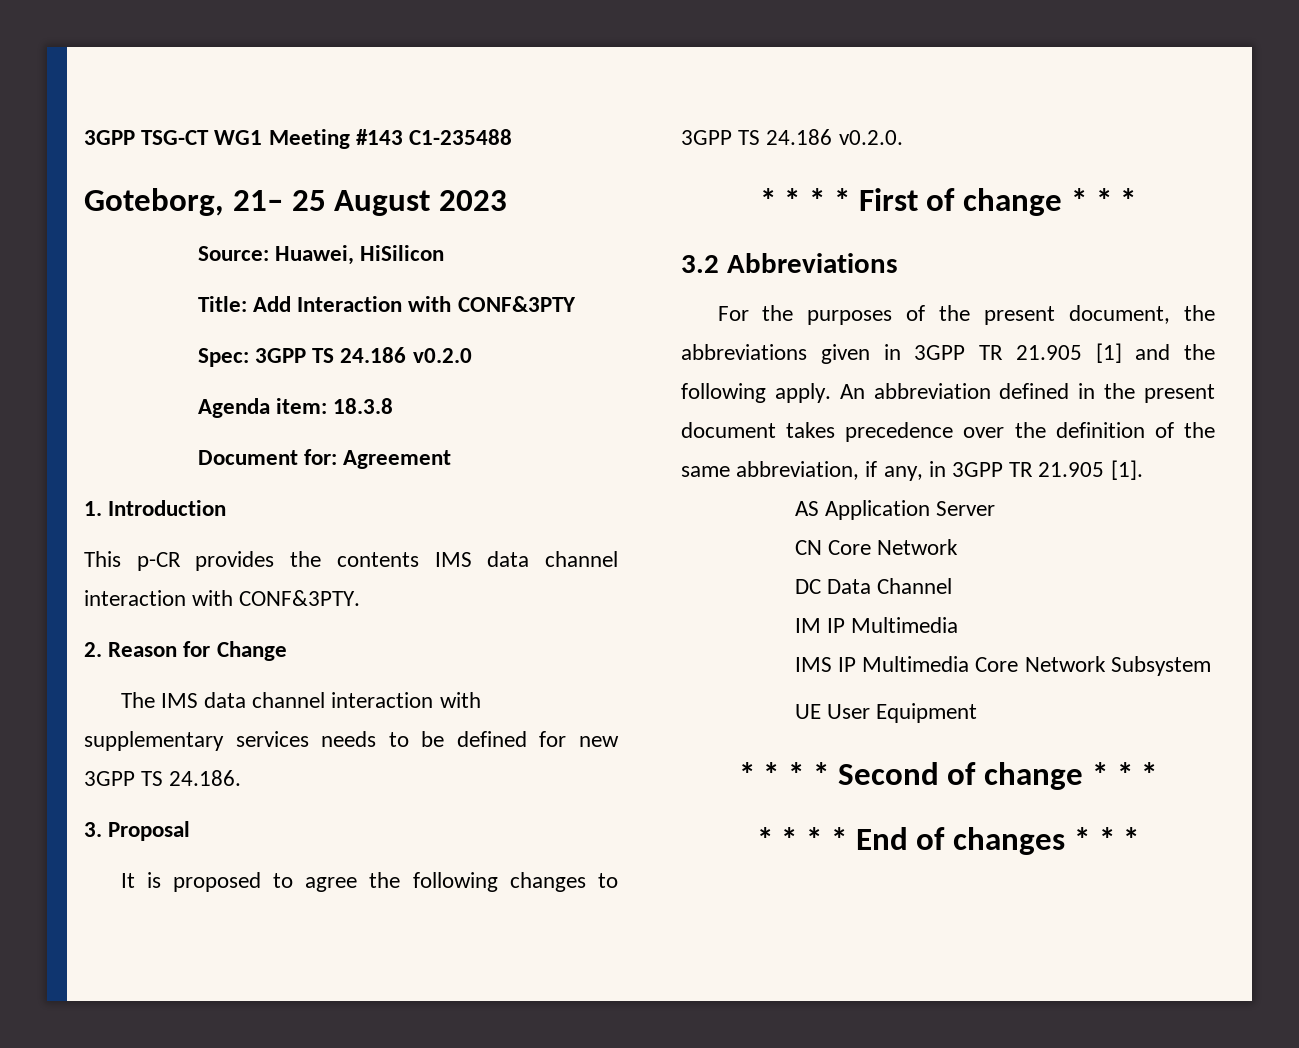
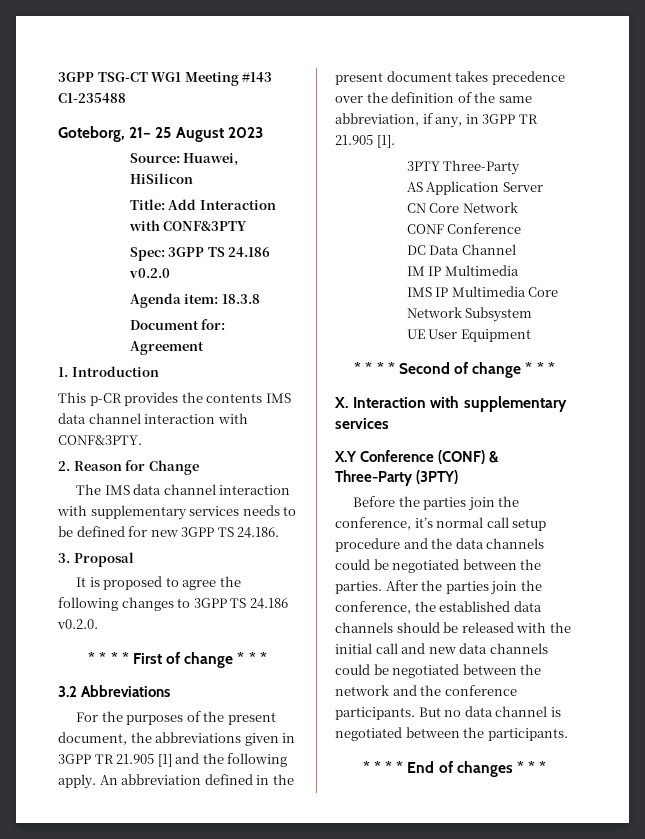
(1143, 470) none -> [406,160,521,175] // 3PTY Three-Party
(959, 547) none -> [406,223,522,234] // CONF Conference
(1158, 773) none -> [334,396,567,412] [335,418,389,429] [334,450,500,464] [335,470,459,486] [353,496,520,511] [335,517,547,531] [335,538,545,552] [335,559,542,573] [335,580,542,595] [335,601,542,614] [335,622,571,633] [335,643,548,654] [335,664,542,678] [335,685,517,696] [335,706,561,720] [335,727,568,741] // X. Interaction with supplementary services // X.Y Conference (CONF) & Three-Party (3PTY) // Before the parties join the conference, it’s normal call setup procedure and the data channels could be negotiated between the parties. After the parties join the conference, the established data channels should be released with the initial call and new data channels could be negotiated between the network and the conference participants. But no data channel is negotiated between the participants.

